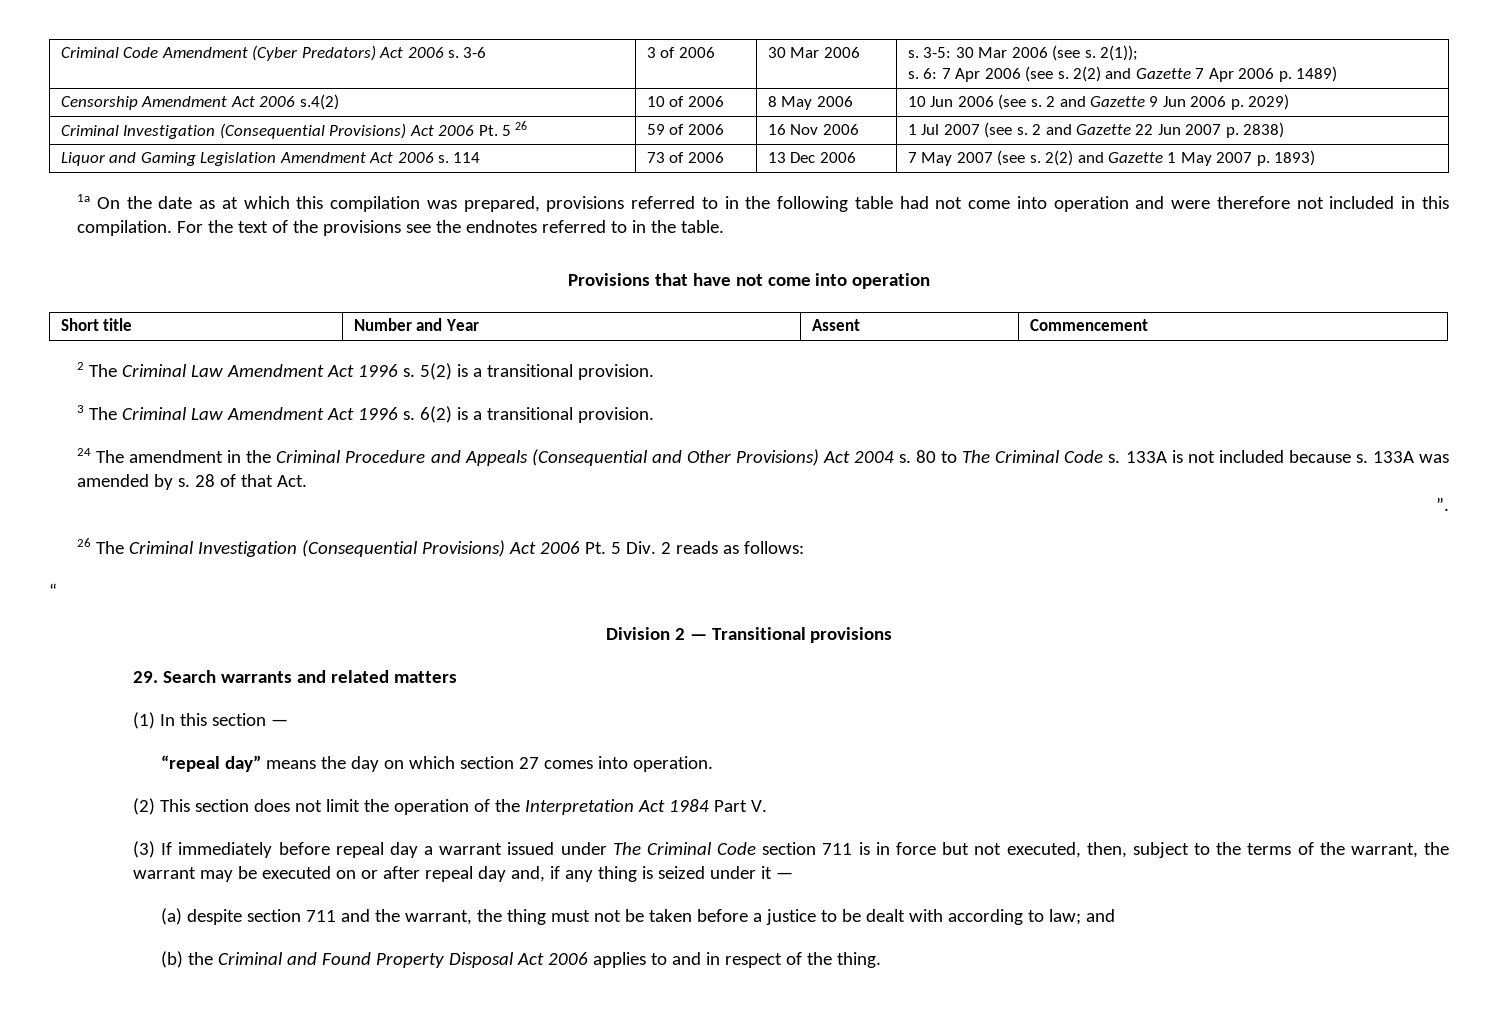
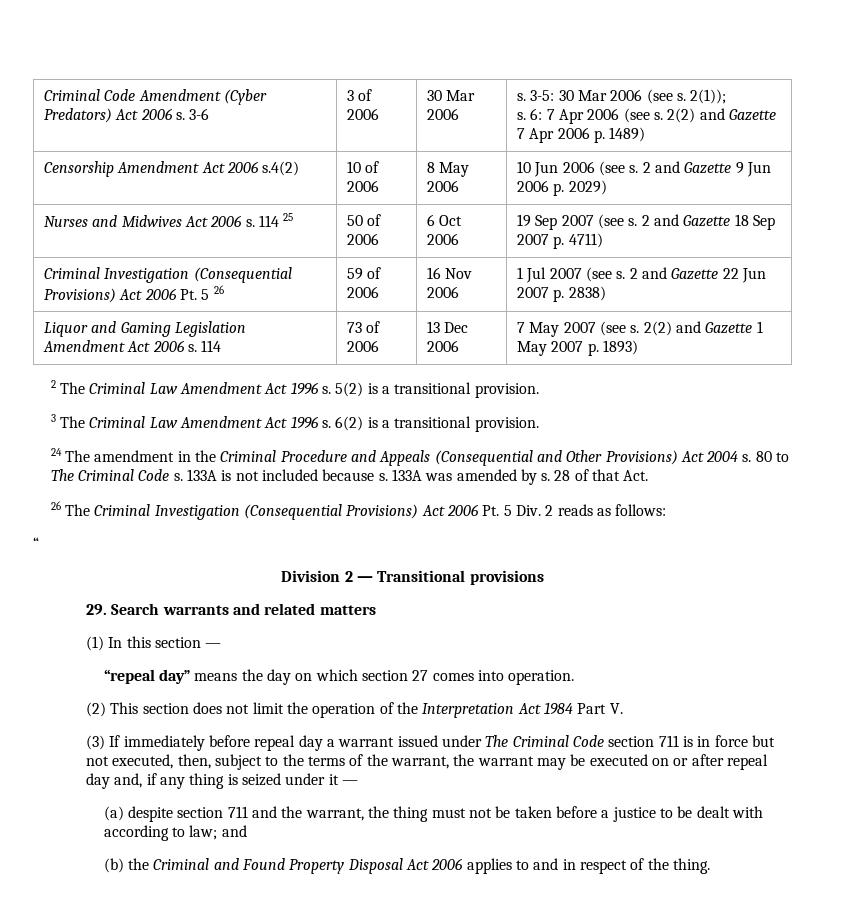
(1290, 102) none -> [44,213,294,227] [347,214,382,226] [347,233,380,245] [427,214,463,226] [427,233,460,245] [517,214,775,230] [517,233,603,249] // Nurses and Midwives Act 2006 s. 114 25 | 50 of 2006 | 6 Oct 2006 | 19 Sep 2007 (see s. 2 and Gazette 18 Sep 2007 p. 4711)
[77,194,1449,212] [77,220,724,236] [567,273,931,289] [60,318,133,331] [353,318,479,331] [811,319,860,331] [1029,319,1148,331] // 1a On the date as at which this compilation was prepared, provisions referred to in the following table had not come into operation and were therefore not included in this compilation. For the text of the provisions see the endnotes referred to in the table. // Provisions that have not come into operation // Short title | Number and Year | Assent | Commencement -> (639, 347) none
[1436,497,1449,511] // ”. -> (649, 475) none

